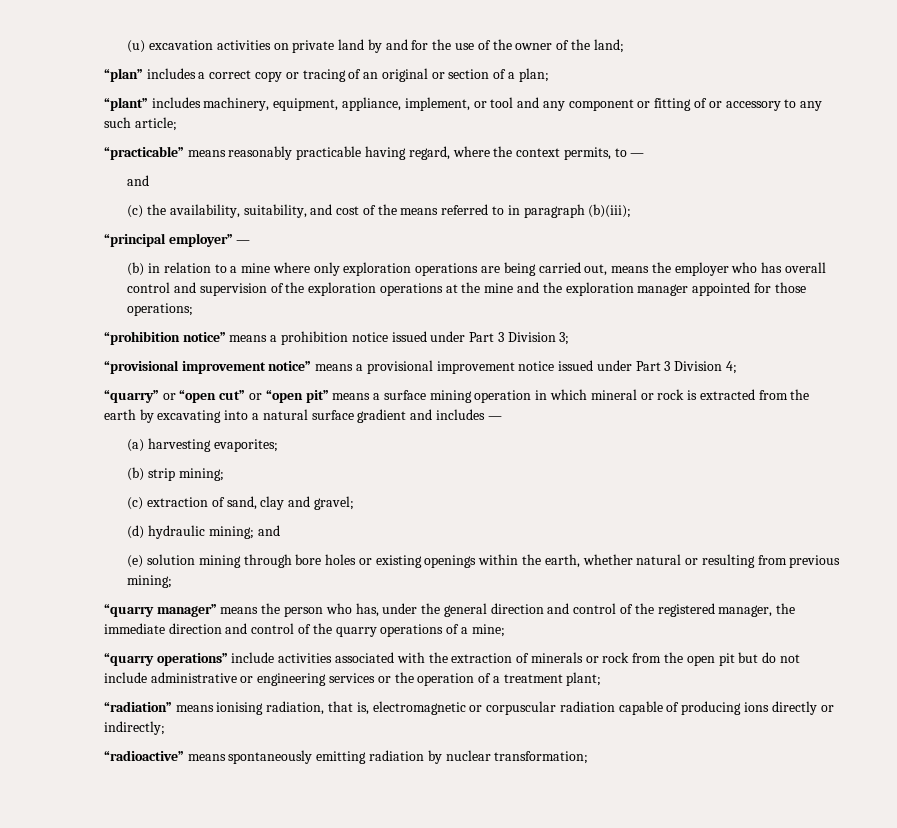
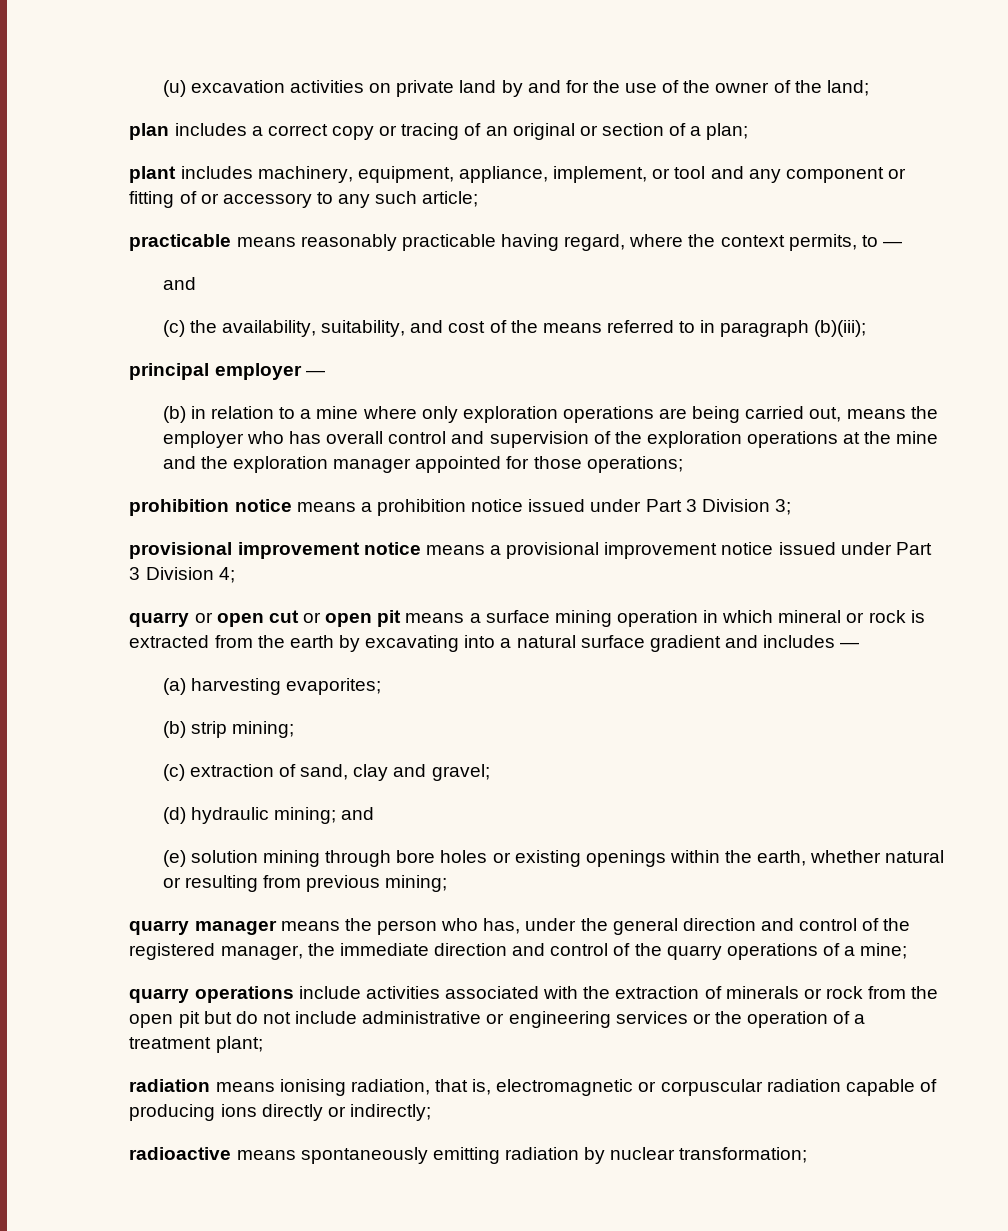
[103,68,143,82] “plan” -> [129,123,170,140] plan
[103,97,148,111] “plant” -> [129,166,177,183] plant
[103,146,184,160] “practicable” -> [129,234,232,251] practicable
[103,233,233,247] “principal employer” -> [129,363,302,380] principal employer
[103,331,226,345] “prohibition notice” -> [129,499,292,516] prohibition notice
[103,360,312,374] “provisional improvement notice” -> [129,542,421,559] provisional improvement notice
[103,390,329,403] “quarry” or “open cut” or “open pit” -> [129,610,402,627] quarry or open cut or open pit
[103,604,217,617] “quarry manager” -> [129,920,277,935] quarry manager
[103,653,228,666] “quarry operations” -> [129,986,294,1003] quarry operations
[103,701,172,712] “radiation” -> [129,1079,211,1092] radiation
[103,750,184,761] “radioactive” -> [129,1147,232,1160] radioactive

